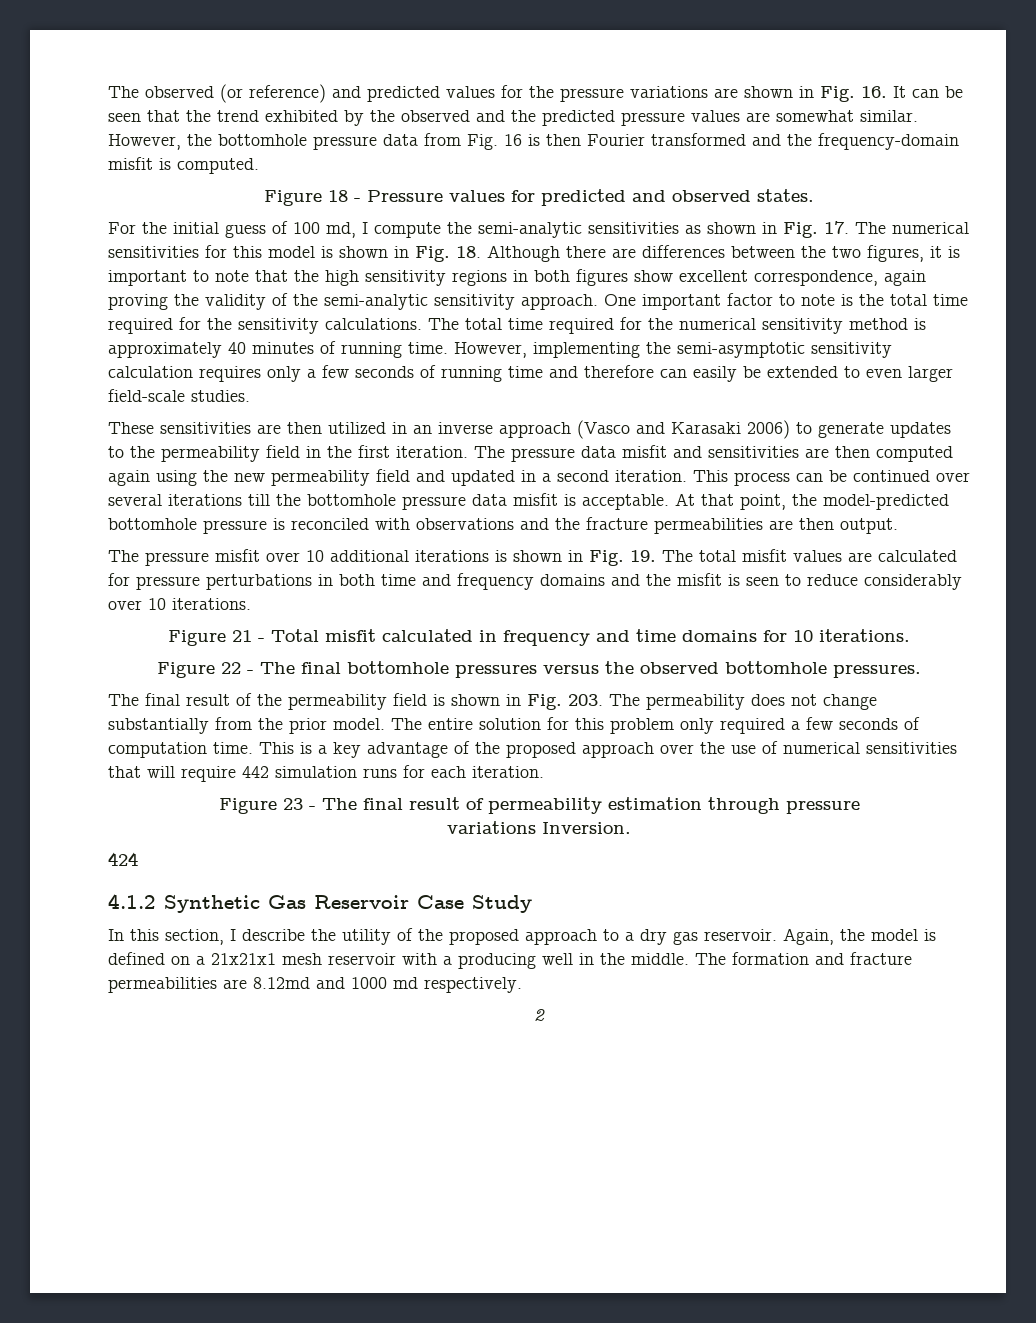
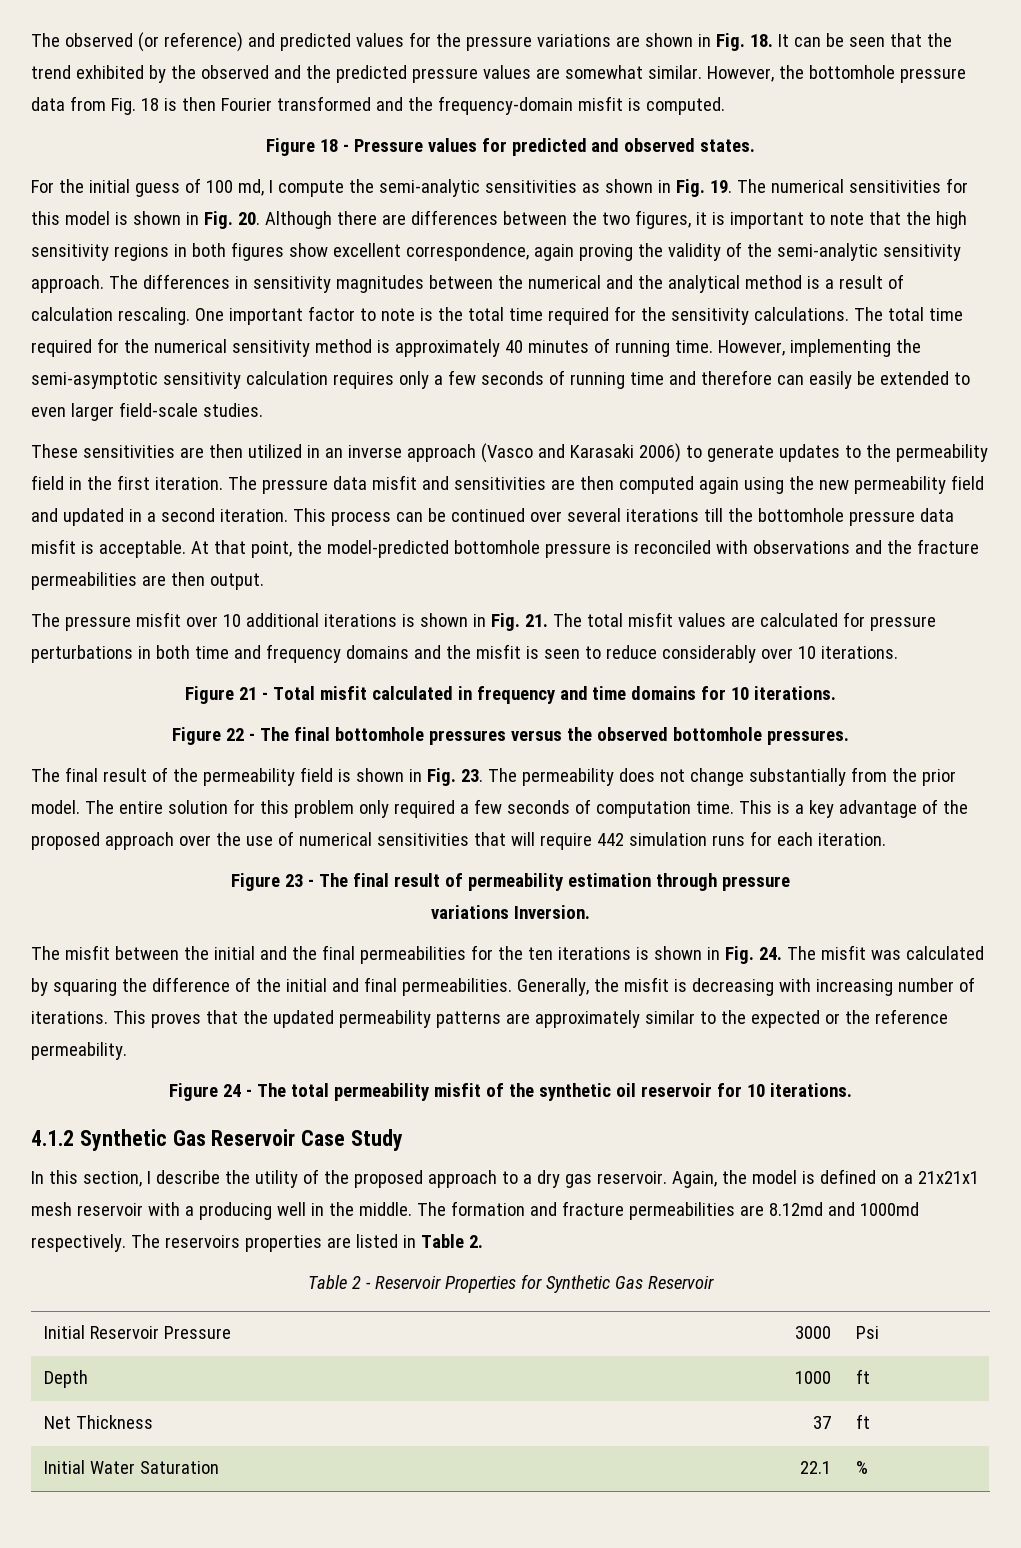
[861,86,887,98] 16. -> [749,34,773,47] 18.
[504,134,522,146] 16 -> [140,98,159,111] 18
[824,221,849,234] 17. -> [709,180,732,193] 19.
[456,246,481,258] 18. -> [237,212,260,225] 20.
(598, 302) none -> [108,274,904,293] [31,307,190,325] The differences in sensitivity magnitudes between the numerical and the analytical method is a result of calculation rescaling.
[630,550,656,562] 19. -> [524,614,548,627] 21.
[568,694,603,706] 203. -> [460,769,483,782] 23.
[108,852,138,866] 424 -> [31,945,984,964] [31,977,975,996] [31,1009,948,1028] [31,1042,127,1060] [169,1083,852,1101] The misfit between the initial and the final permeabilities for the ten iterations is shown in Fig. 24. The misfit was calculated by squaring the difference of the initial and final permeabilities. Generally, the misfit is decreasing with increasing number of iterations. This proves that the updated permeability patterns are approximately similar to the expected or the reference permeability. // Figure 24 - The total permeability misfit of the synthetic oil reservoir for 10 iterations.
[351,977,522,993] [534,1009,545,1021] 1000 md respectively. // 2 -> [859,1202,919,1216] [31,1234,483,1252] [308,1274,714,1293] [44,1325,231,1339] [794,1326,831,1339] [856,1326,880,1339] [44,1370,89,1388] [794,1371,831,1384] [856,1369,871,1384] [44,1415,153,1429] [812,1416,831,1429] [856,1414,871,1429] [44,1460,219,1474] [799,1461,831,1474] [856,1461,869,1474] 1000md respectively. The reservoirs properties are listed in Table 2. // Table 2 - Reservoir Properties for Synthetic Gas Reservoir // Initial Reservoir Pressure | 3000 | Psi // Depth | 1000 | ft // Net Thickness | 37 | ft // Initial Water Saturation | 22.1 | %

